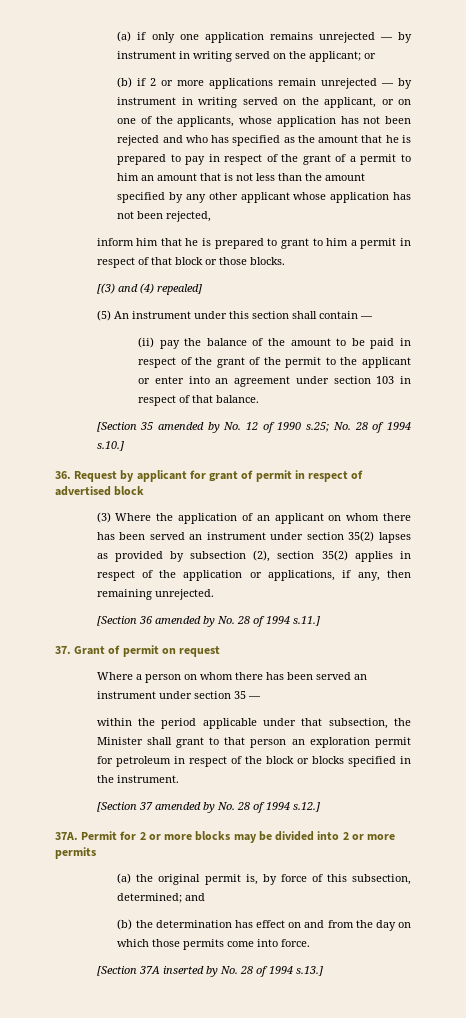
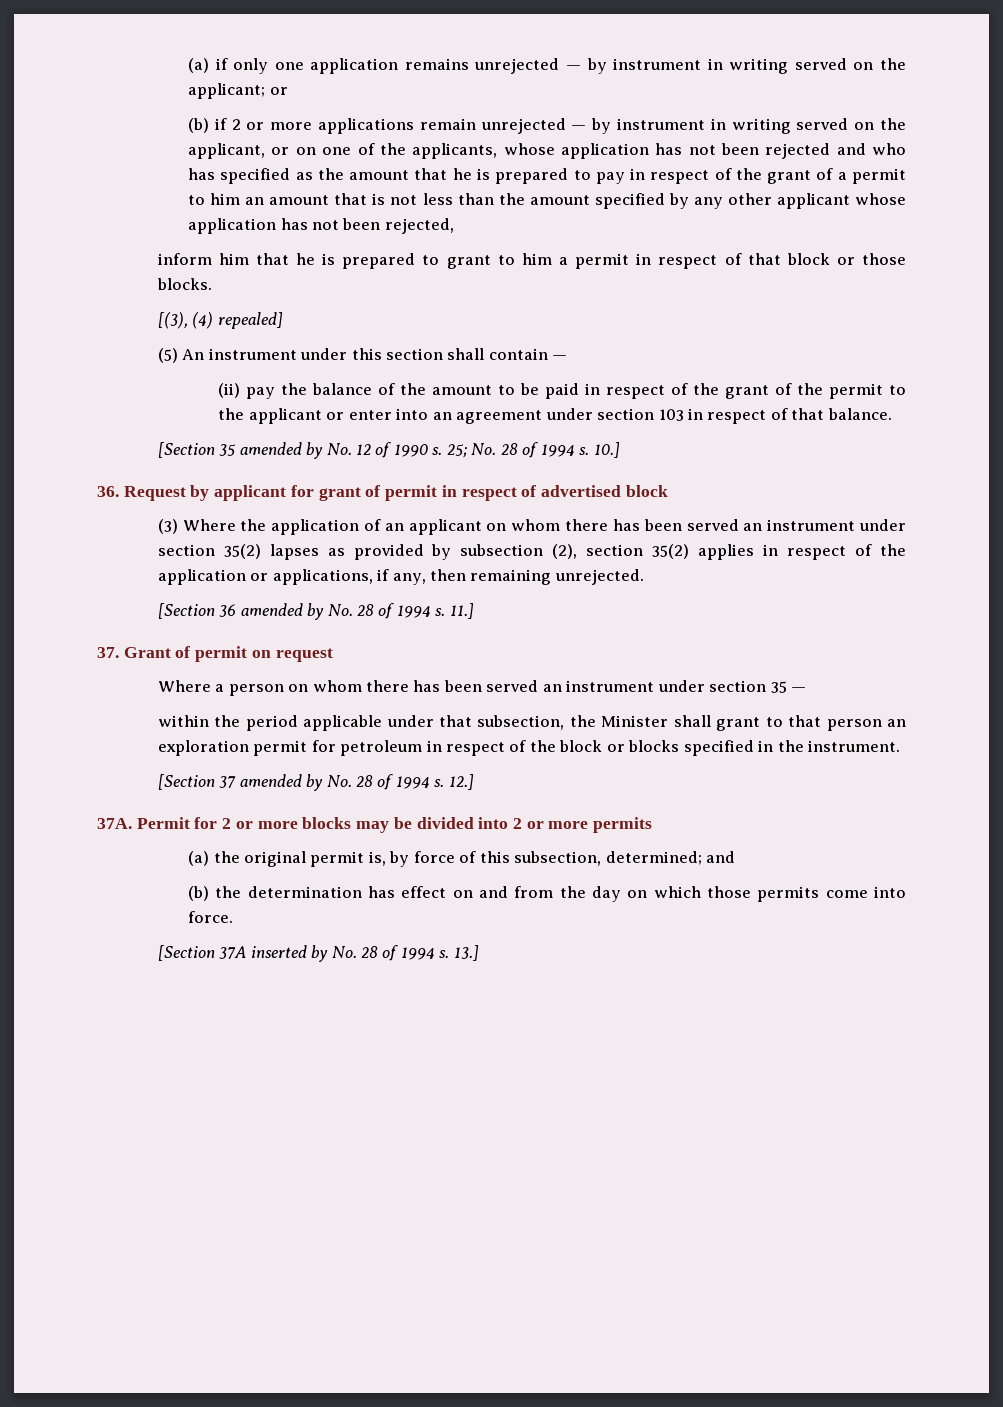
[96,283,138,294] [(3) and -> [157,312,188,329] [(3),
[306,422,412,433] [96,441,124,451] s.25; No. 28 of 1994 s.10.] -> [432,442,620,458] s. 25; No. 28 of 1994 s. 10.]
[292,616,320,626] s.11.] -> [435,603,474,619] s. 11.]
[292,802,320,812] s.12.] -> [434,774,474,790] s. 12.]
[295,966,323,976] s.13.] -> [439,945,479,961] s. 13.]

